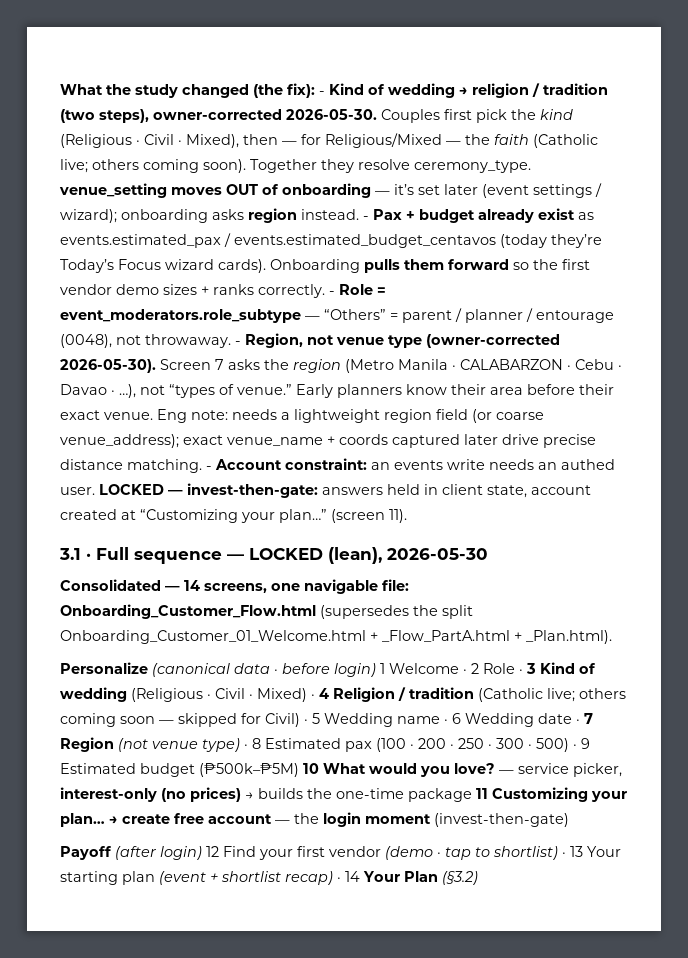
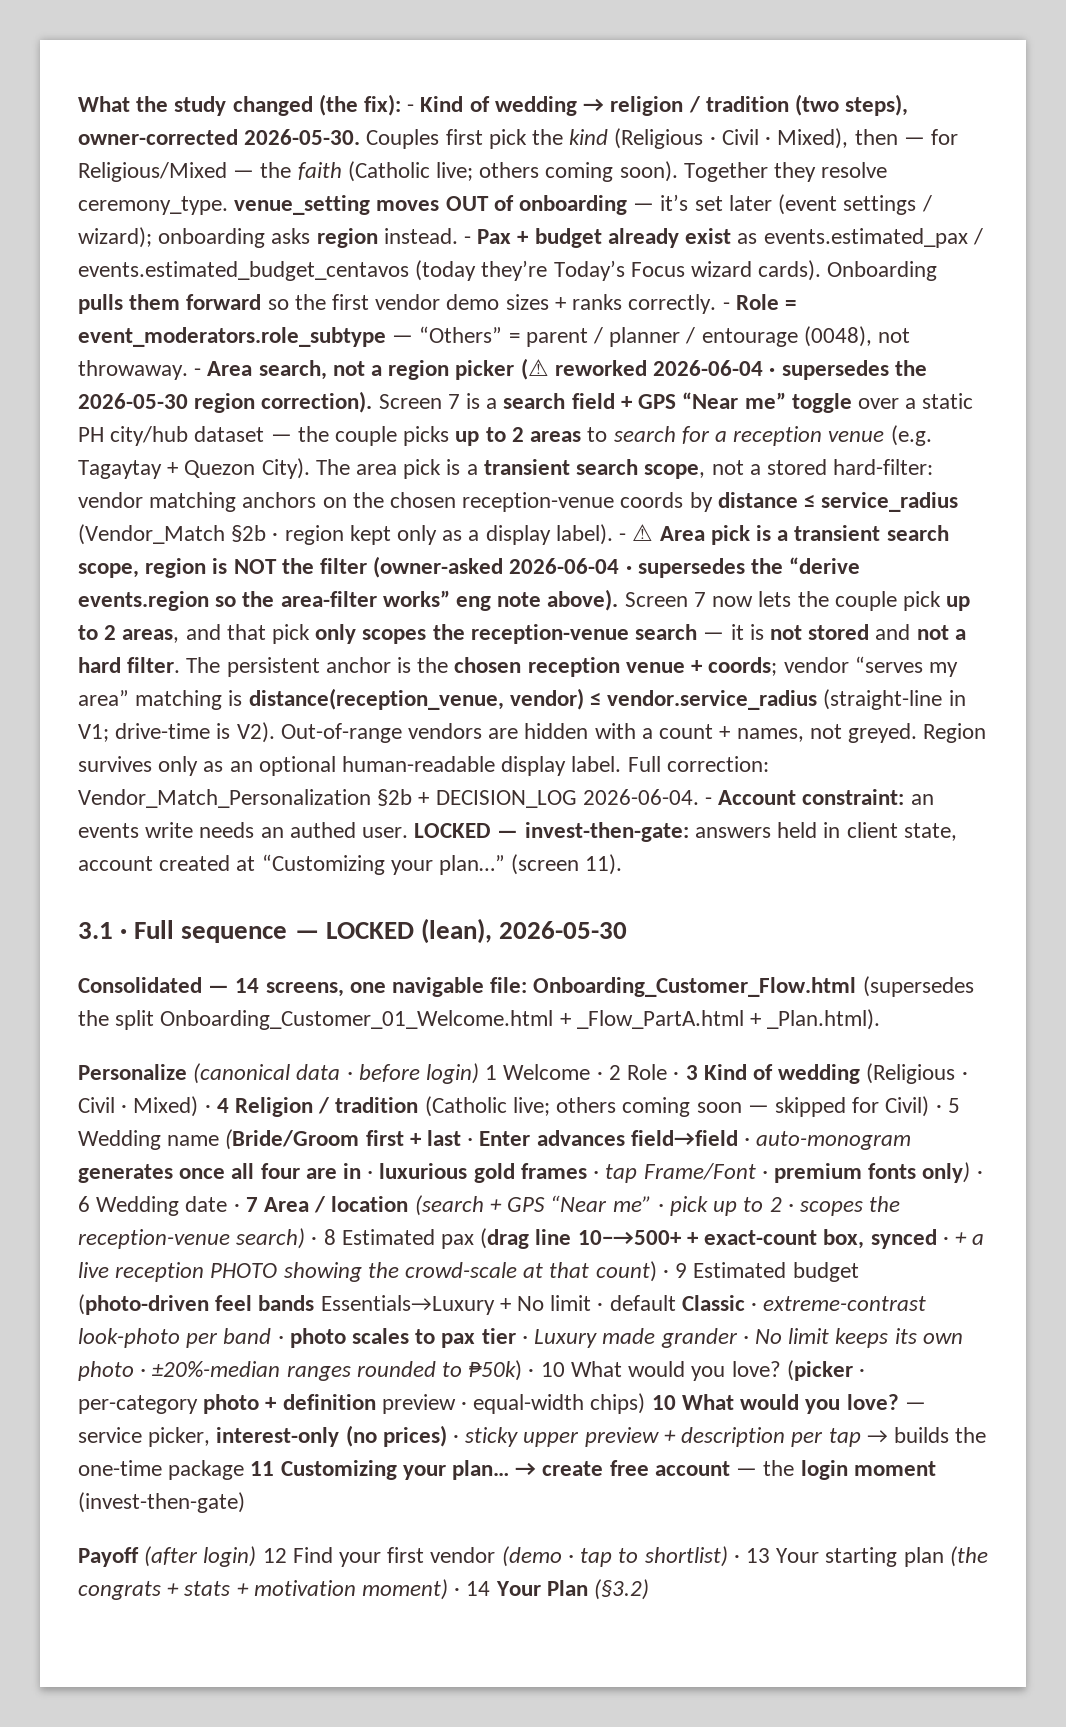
[245,333,560,348] [60,359,622,373] [60,384,614,398] [60,409,544,423] [60,434,596,448] [60,459,202,473] Region, not venue type (owner-corrected 2026-05-30). Screen 7 asks the region (Metro Manila · CALABARZON · Cebu · Davao · …), not “types of venue.” Early planners know their area before their exact venue. Eng note: needs a lightweight region field (or coarse venue_address); exact venue_name + coords captured later drive precise distance matching. -> [207,358,927,380] [78,391,974,413] [78,425,932,446] [78,458,934,479] [78,492,959,512] [78,524,949,545] [78,556,861,578] [78,589,971,611] [78,624,966,644] [78,656,958,677] [78,688,966,710] [78,722,987,743] [78,756,769,776] [78,789,699,808] Area search, not a region picker (⚠ reworked 2026-06-04 · supersedes the 2026-05-30 region correction). Screen 7 is a search field + GPS “Near me” toggle over a static PH city/hub dataset — the couple picks up to 2 areas to search for a reception venue (e.g. Tagaytay + Quezon City). The area pick is a transient search scope, not a stored hard-filter: vendor matching anchors on the chosen reception-venue coords by distance ≤ service_radius (Vendor_Match §2b · region kept only as a display label). - ⚠ Area pick is a transient search scope, region is NOT the filter (owner-asked 2026-06-04 · supersedes the “derive events.region so the area-filter works” eng note above). Screen 7 now lets the couple pick up to 2 areas, and that pick only scopes the reception-venue search — it is not stored and not a hard filter. The persistent anchor is the chosen reception venue + coords; vendor “serves my area” matching is distance(reception_venue, vendor) ≤ vendor.service_radius (straight-line in V1; drive-time is V2). Out-of-range vendors are hidden with a count + names, not greyed. Region survives only as an optional human-readable display label. Full correction: Vendor_Match_Personalization §2b + DECISION_LOG 2026-06-04.
(440, 720) none -> [225,1129,912,1150] [78,1162,971,1183] (Bride/Groom first + last · Enter advances field→field · auto-monogram generates once all four are in · luxurious gold frames · tap Frame/Font · premium fonts only)
[60,737,590,752] [60,763,299,777] Region (not venue type) · 8 Estimated pax (100 · 200 · 250 · 300 · 500) · 9 Estimated budget (₱500k–₱5M) -> [264,1195,901,1216] [78,1228,985,1249] [78,1261,859,1282] [78,1294,927,1315] [78,1328,963,1348] [78,1360,865,1381] [78,1393,646,1414] Area / location (search + GPS “Near me” · pick up to 2 · scopes the reception-venue search) · 8 Estimated pax (drag line 10−→500+ + exact-count box, synced · + a live reception PHOTO showing the crowd-scale at that count) · 9 Estimated budget (photo-driven feel bands Essentials→Luxury + No limit · default Classic · extreme-contrast look-photo per band · photo scales to pax tier · Luxury made grander · No limit keeps its own photo · ±20%-median ranges rounded to ₱50k) · 10 What would you love? (picker · per-category photo + definition preview · equal-width chips)
(241, 794) none -> [453,1427,861,1447] · sticky upper preview + description per tap
[159,871,333,885] (event + shortlist recap) -> [949,1546,988,1567] [78,1579,449,1600] (the congrats + stats + motivation moment)

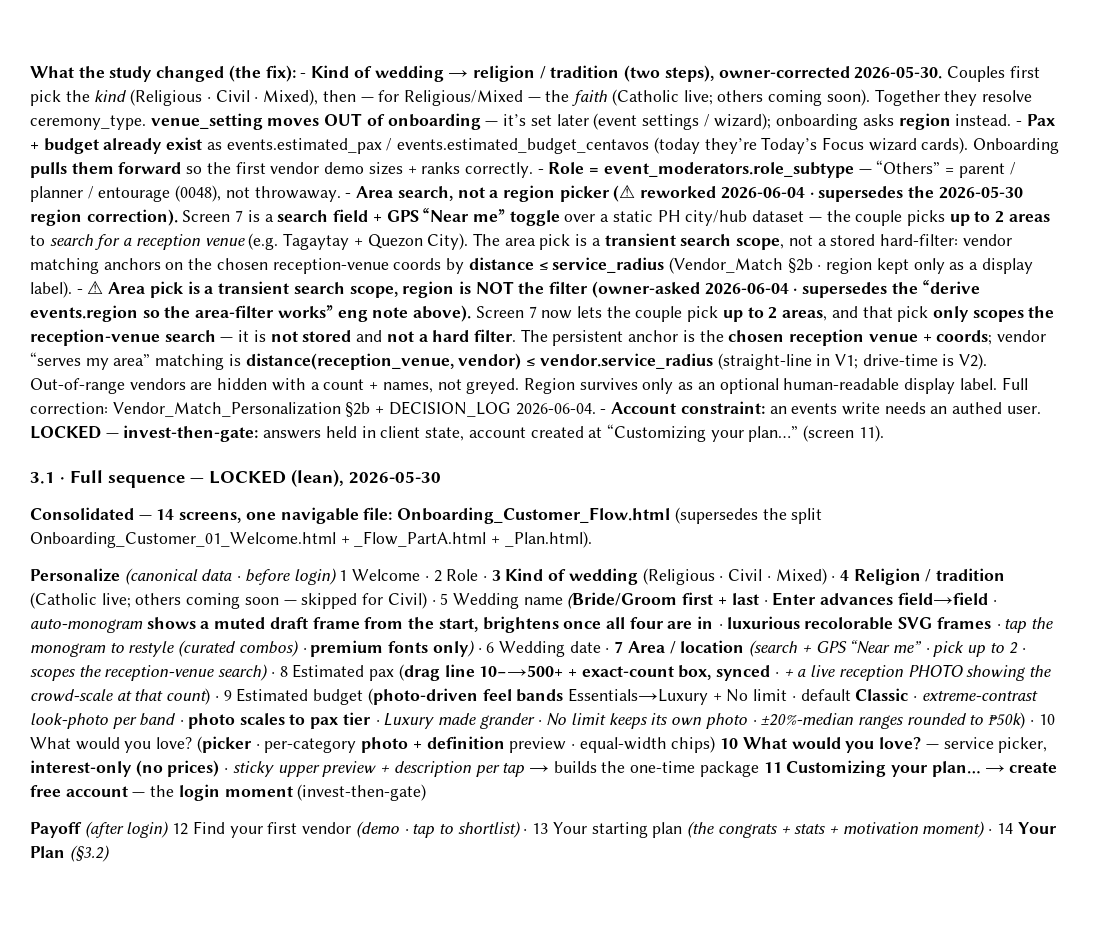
[78,1164,173,1183] generates -> [146,616,559,633] shows a muted draft frame from the start, brightens
[473,1163,515,1183] gold -> [804,617,933,630] recolorable SVG
[643,1163,756,1180] Frame/Font -> [1030,617,1053,629] [30,640,299,657] the monogram to restyle (curated combos)

